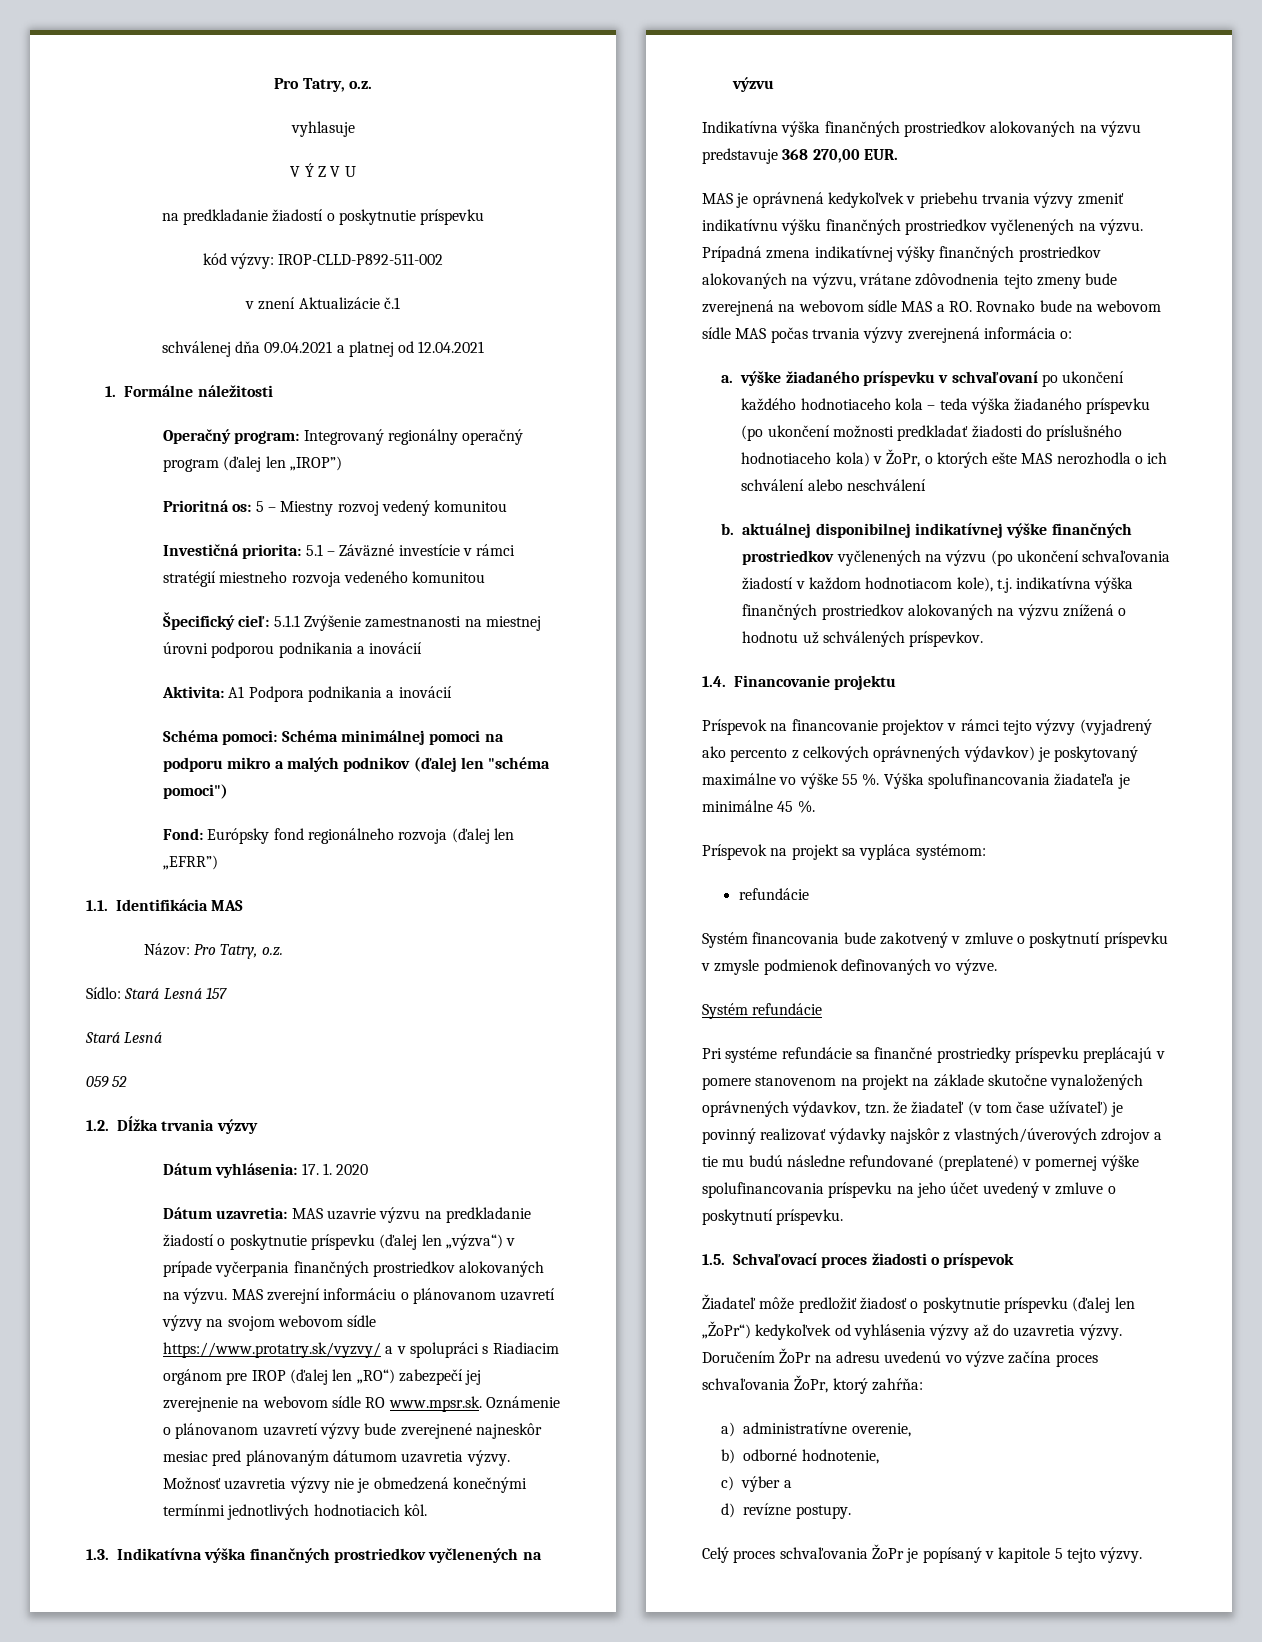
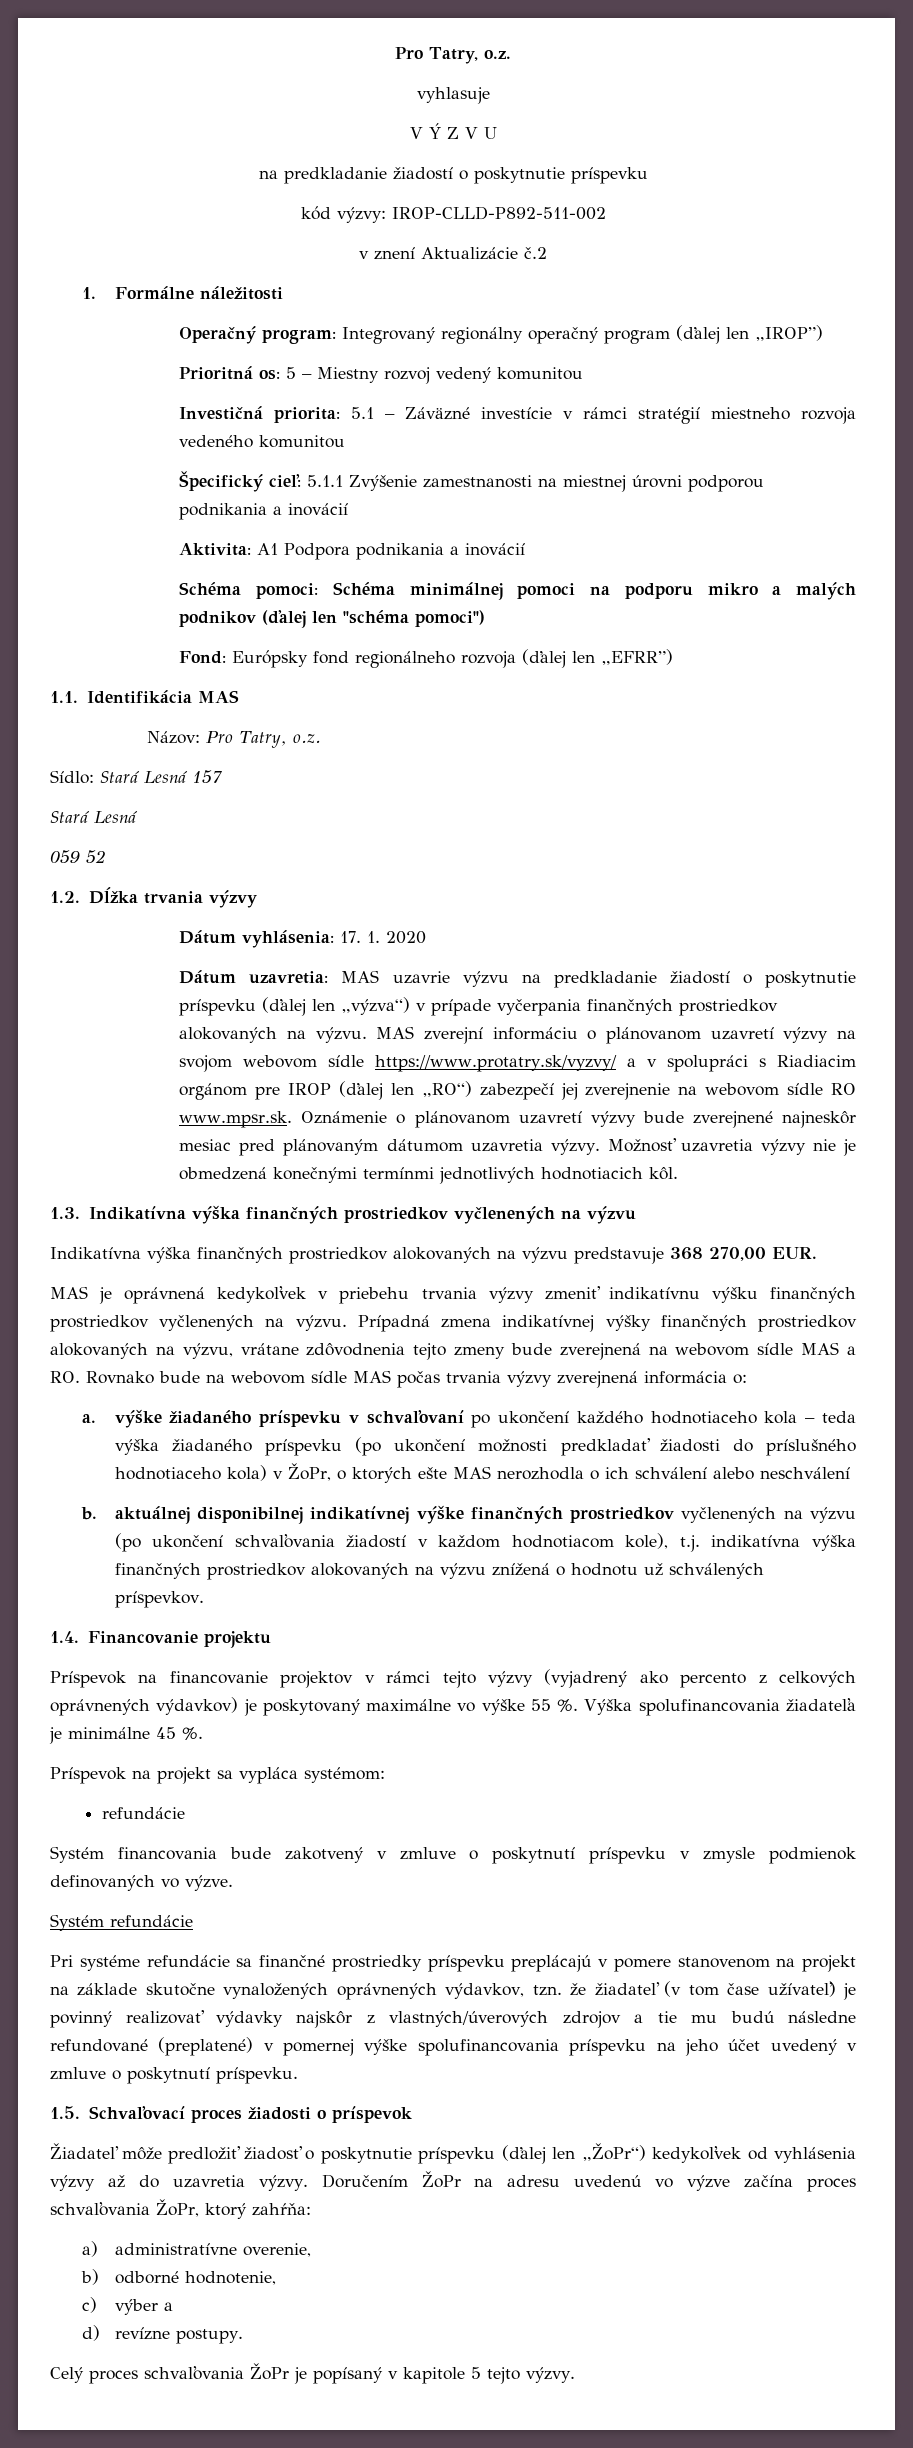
[383,297,400,309] [161,341,485,357] č.1 // schválenej dňa 09.04.2021 a platnej od 12.04.2021 -> [524,247,547,259] č.2

